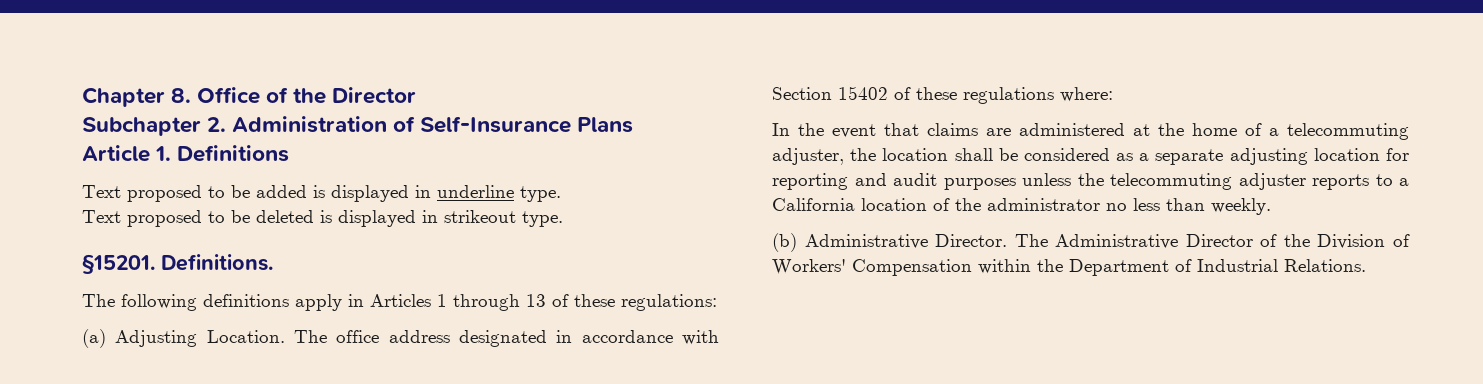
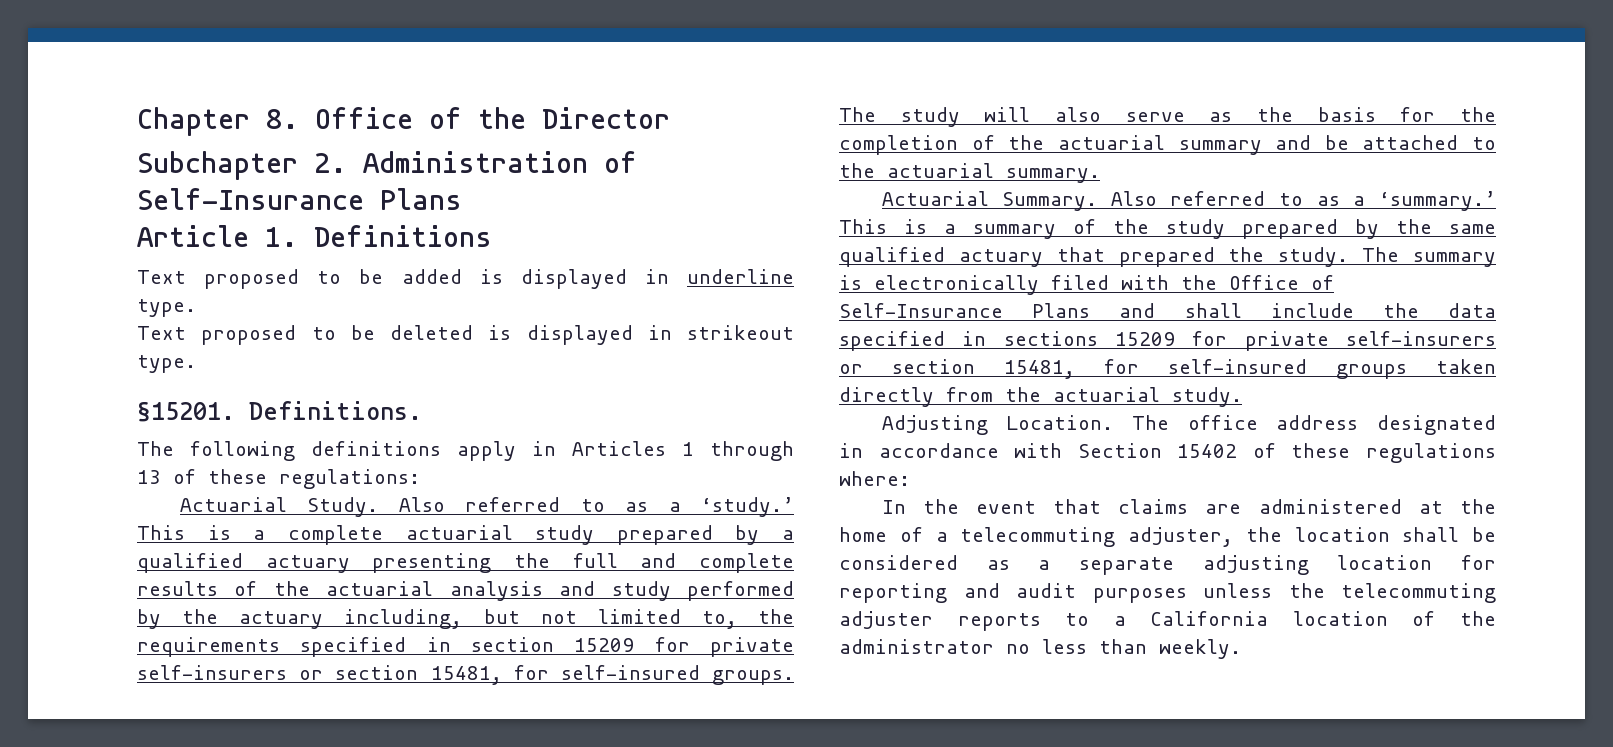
[82,329,106,348] (a) -> [179,497,794,517] [137,525,794,545] [137,553,794,573] [137,581,795,601] [137,609,794,629] [137,637,794,657] [137,665,794,685] [839,107,1496,127] [839,135,1496,155] [839,163,1100,183] [881,191,1496,211] [839,219,1496,239] [839,247,1496,267] [839,275,1334,295] [839,303,1496,318] [839,331,1496,351] [839,359,1496,379] [839,387,1242,407] Actuarial Study. Also referred to as a ‘study.’ This is a complete actuarial study prepared by a qualified actuary presenting the full and complete results of the actuarial analysis and study performed by the actuary including, but not limited to, the requirements specified in section 15209 for private self-insurers or section 15481, for self-insured groups. The study will also serve as the basis for the completion of the actuarial summary and be attached to the actuarial summary. // Actuarial Summary. Also referred to as a ‘summary.’ This is a summary of the study prepared by the same qualified actuary that prepared the study. The summary is electronically filed with the Office of Self-Insurance Plans and shall include the data specified in sections 15209 for private self-insurers or section 15481, for self-insured groups taken directly from the actuarial study. //
[772,233,1410,252] [772,259,1366,276] // (b) Administrative Director. The Administrative Director of the Division of Workers' Compensation within the Department of Industrial Relations. -> (1241, 649) none

